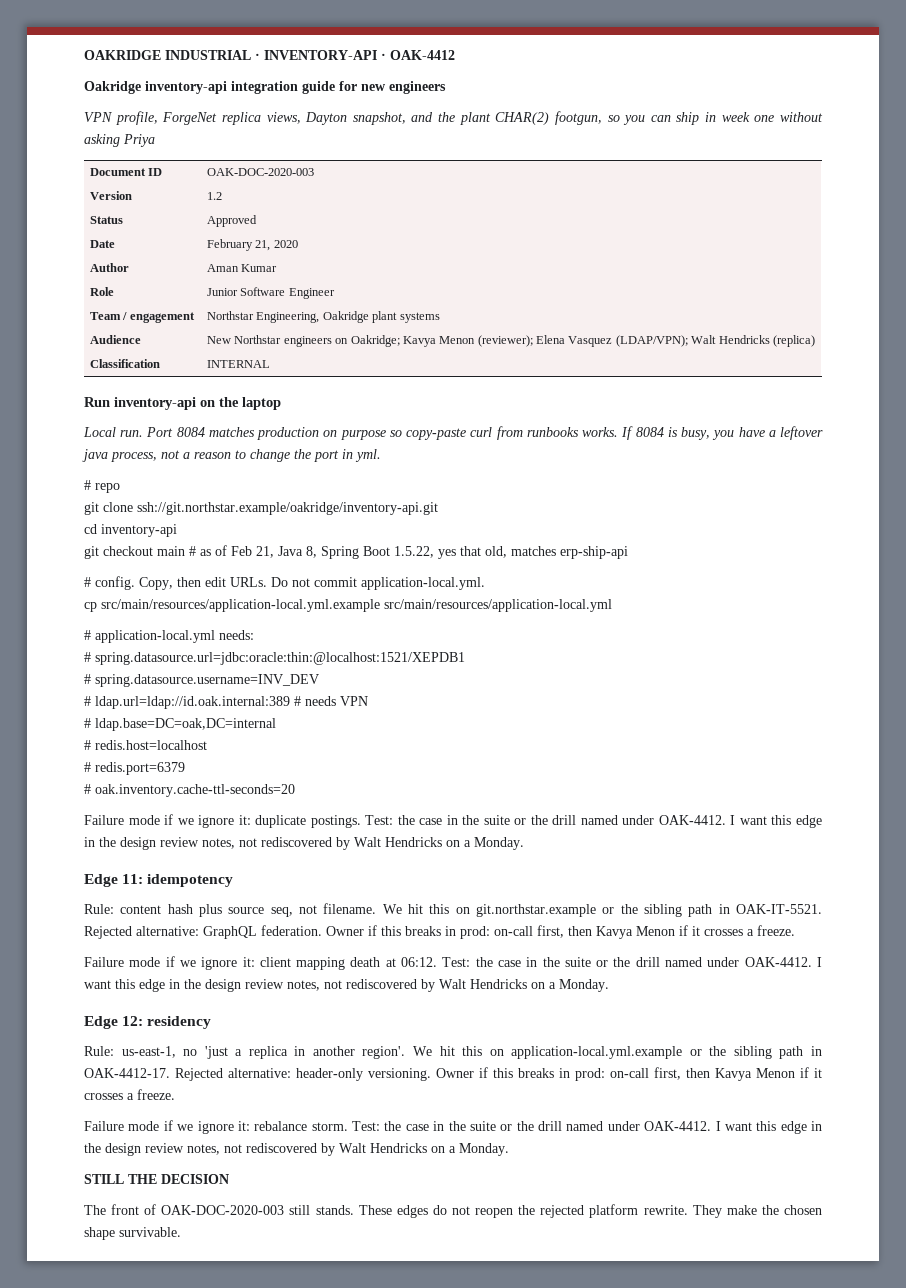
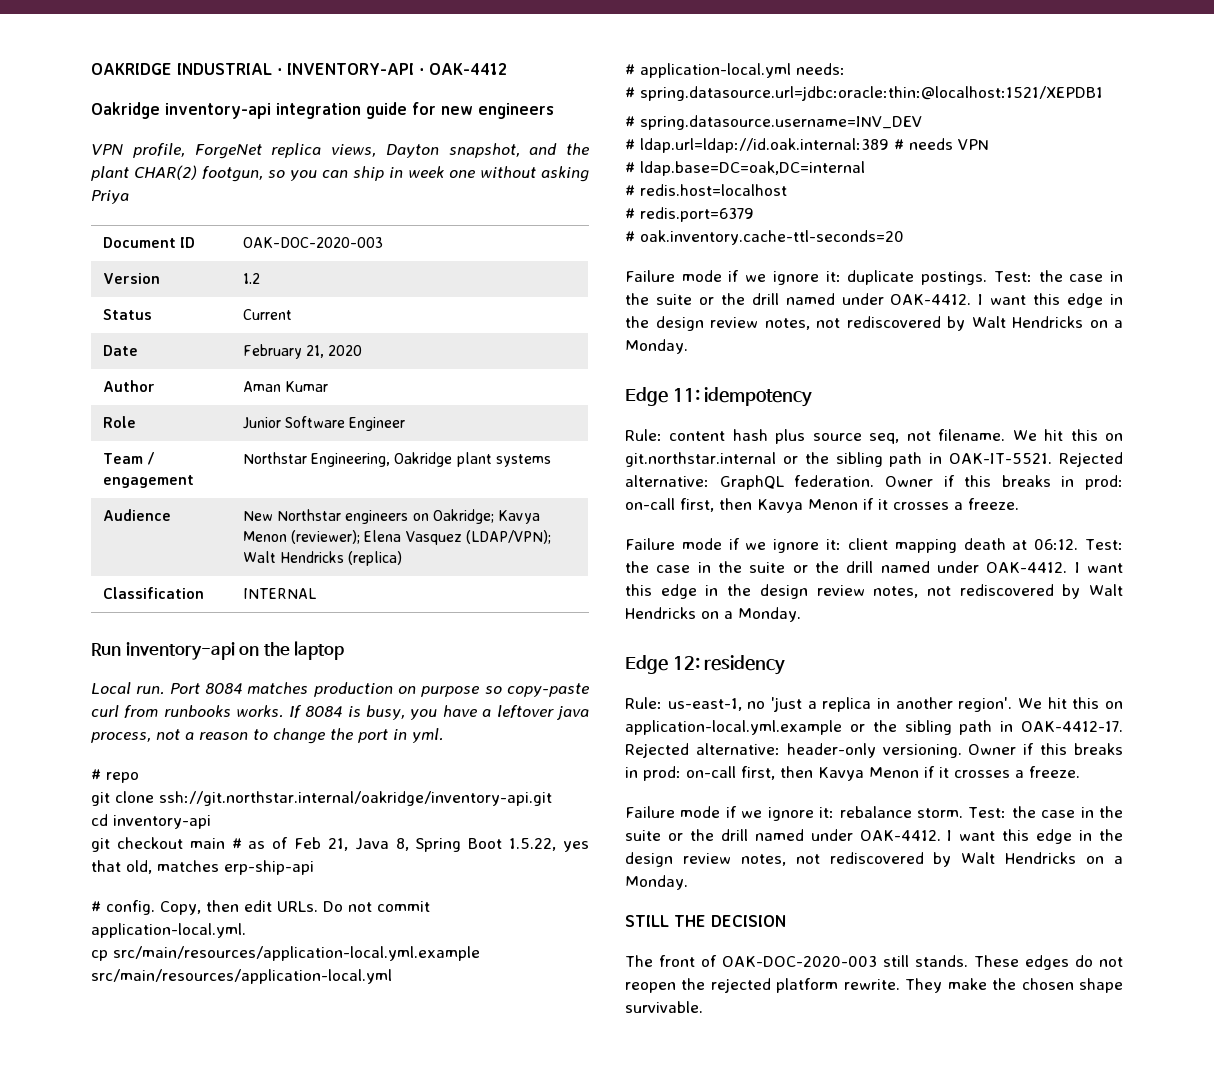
[207,215,258,227] Approved -> [243,309,293,320] Current
[137,502,438,515] ssh://git.northstar.example/oakridge/inventory-api.git -> [159,791,552,806] ssh://git.northstar.internal/oakridge/inventory-api.git
[475,904,596,917] git.northstar.example -> [625,452,776,467] git.northstar.internal

